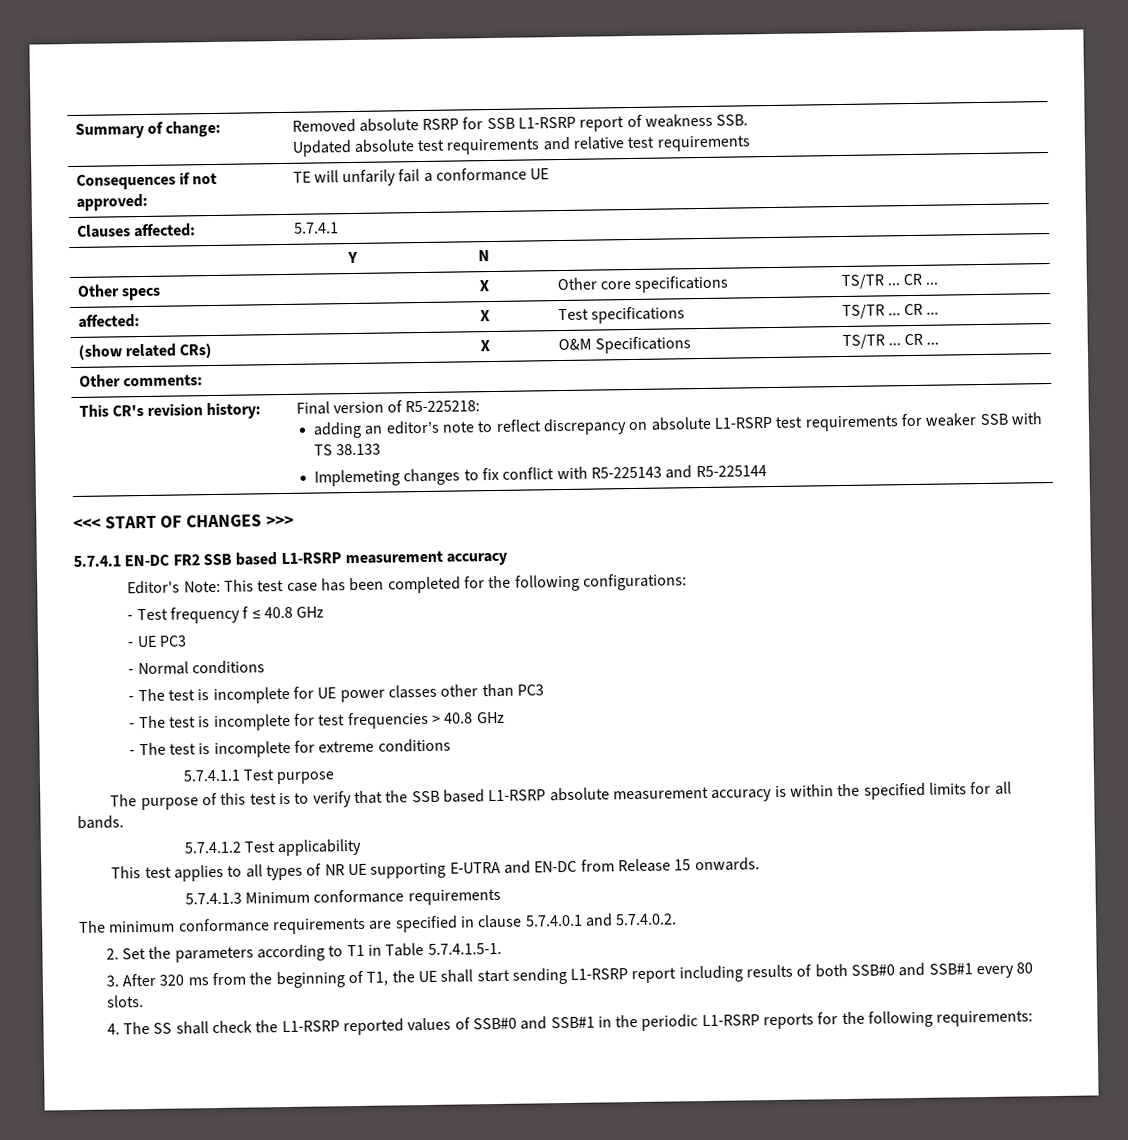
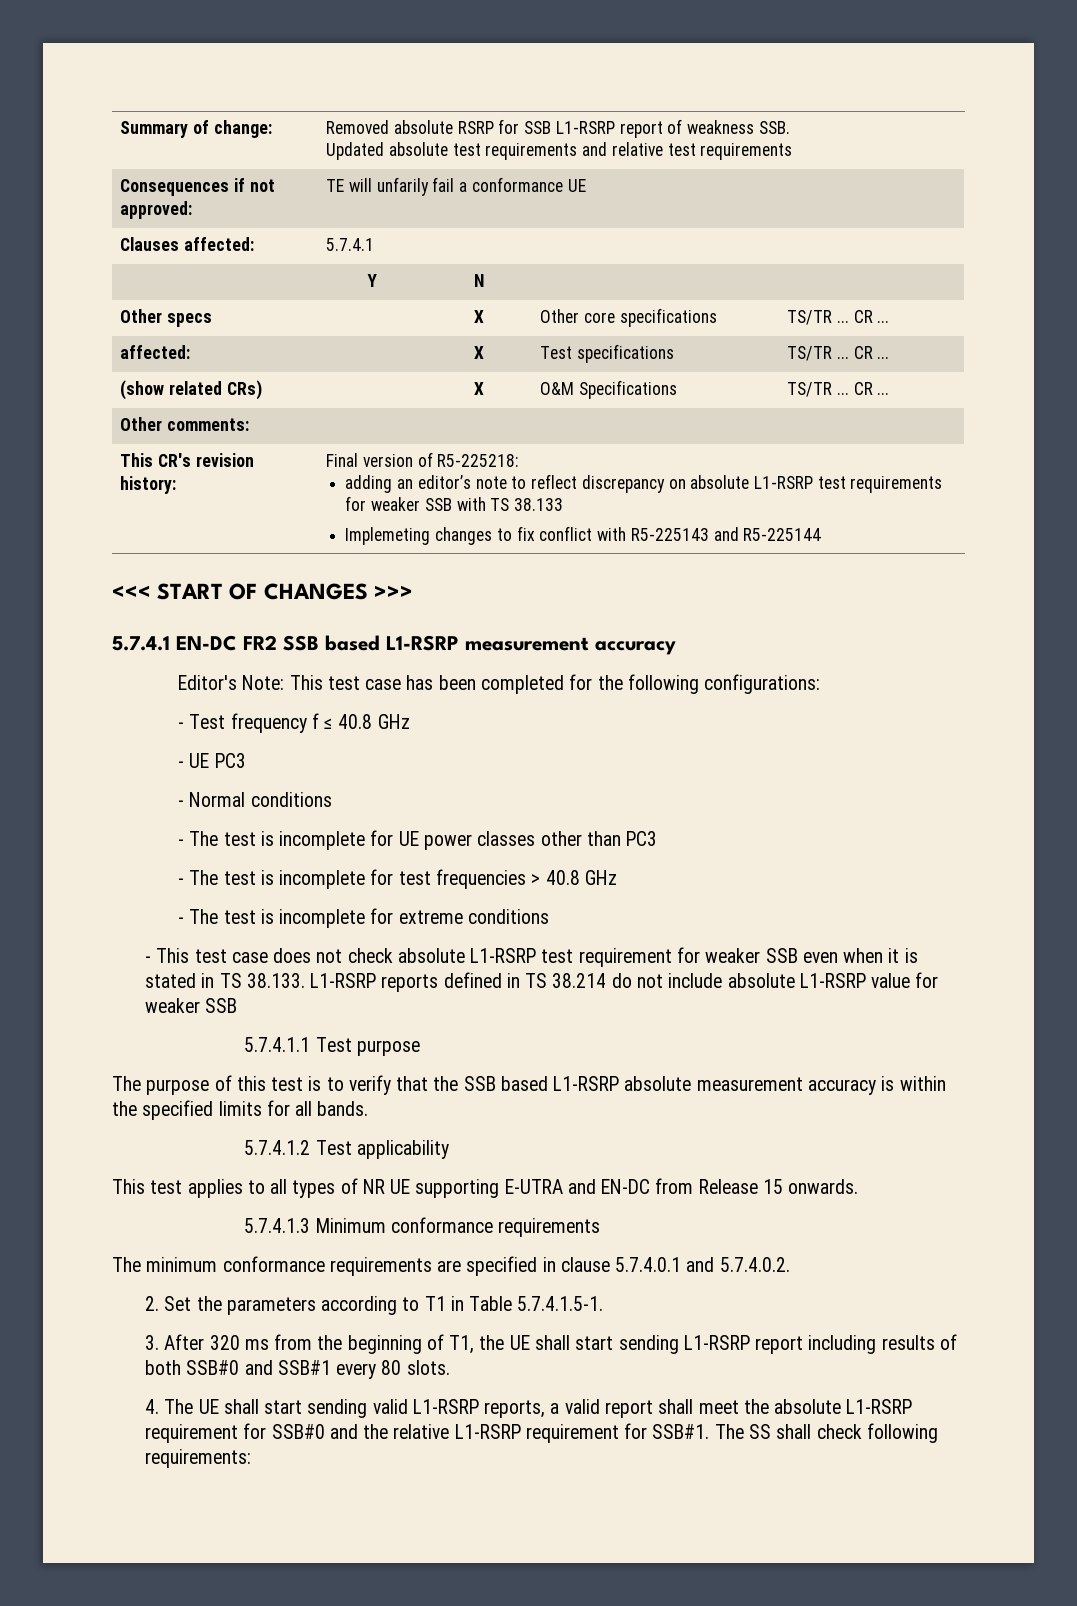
(451, 745) none -> [145,947,918,967] [145,972,939,992] [145,998,238,1013] // - This test case does not check absolute L1-RSRP test requirement for weaker SSB even when it is stated in TS 38.133. L1-RSRP reports defined in TS 38.214 do not include absolute L1-RSRP value for weaker SSB
[153,1011,865,1036] SS shall check the L1-RSRP reported values of SSB#0 and SSB#1 in the periodic L1-RSRP reports for the -> [198,1399,913,1418] [145,1423,862,1443] UE shall start sending valid L1-RSRP reports, a valid report shall meet the absolute L1-RSRP requirement for SSB#0 and the relative L1-RSRP requirement for SSB#1. The SS shall check

